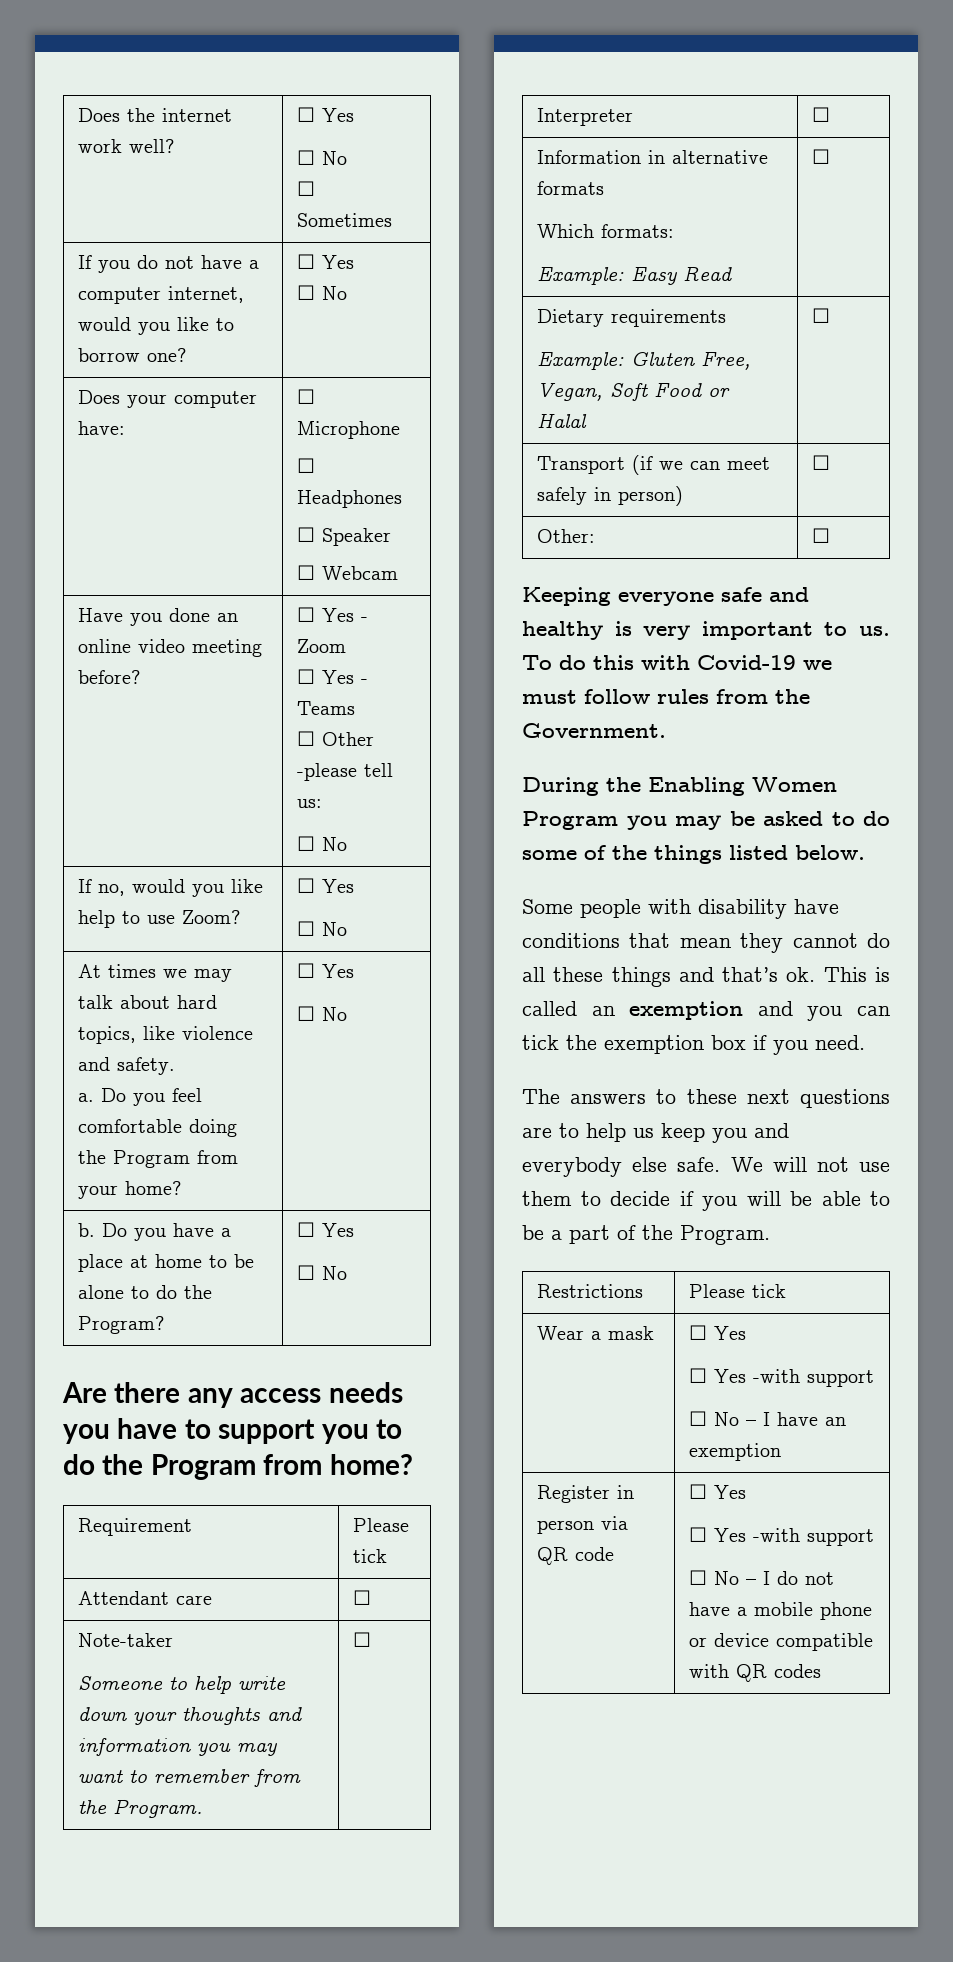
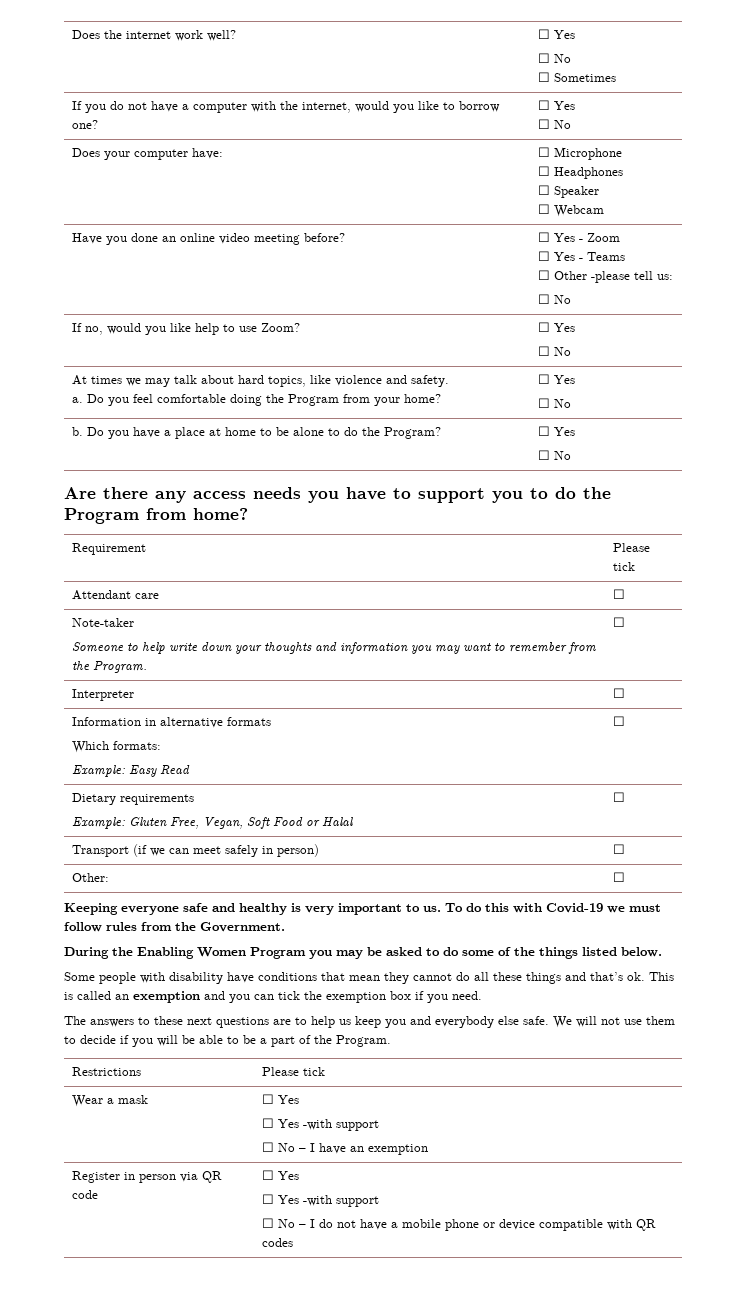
(162, 295) none -> [250,101,298,112] with the

